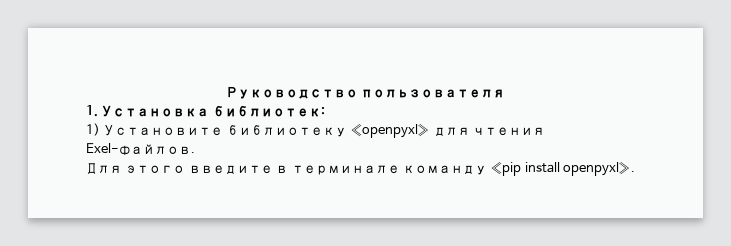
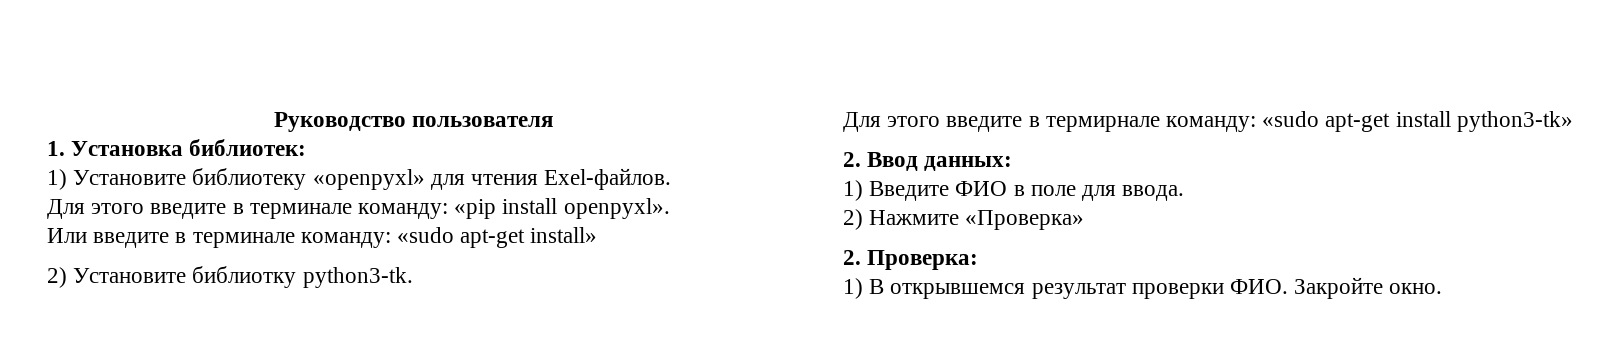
[402,165,487,175] команду -> [358,203,449,219] команду:
(635, 168) none -> [47,227,598,248] [47,266,413,288] [843,111,1573,132] [843,152,1013,171] [843,180,1185,201] [843,209,1085,230] [843,250,979,270] [843,277,1443,299] // Или введите в терминале команду: «sudo apt-get install» // 2) Установите библиотку python3-tk. // Для этого введите в термирнале команду: «sudo apt-get install python3-tk» // 2. Ввод данных: // 1) Введите ФИО в поле для ввода. // 2) Нажмите «Проверка» // 2. Проверка: // 1) В открывшемся результат проверки ФИО. Закройте окно.

